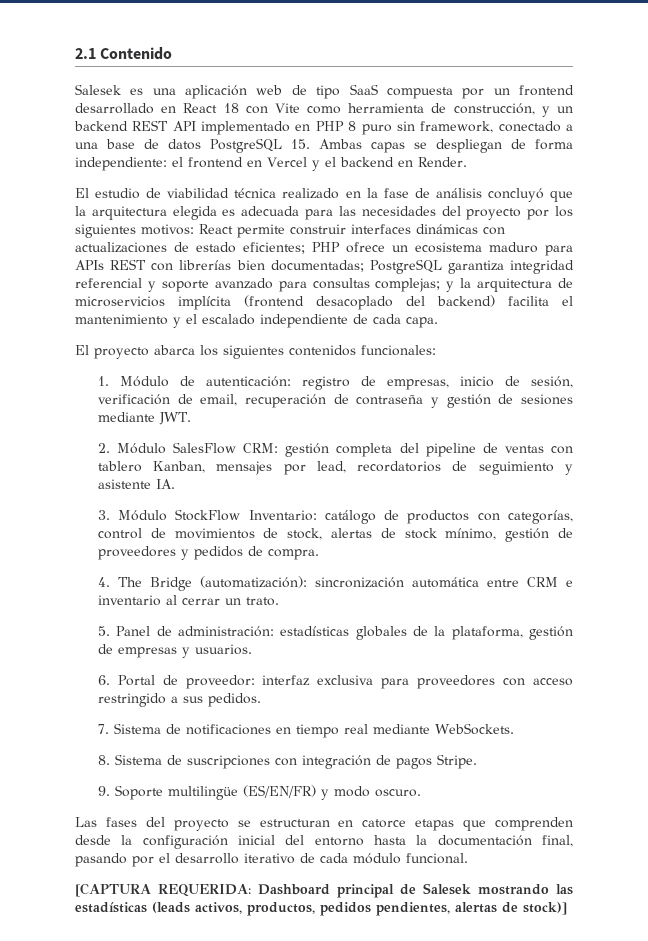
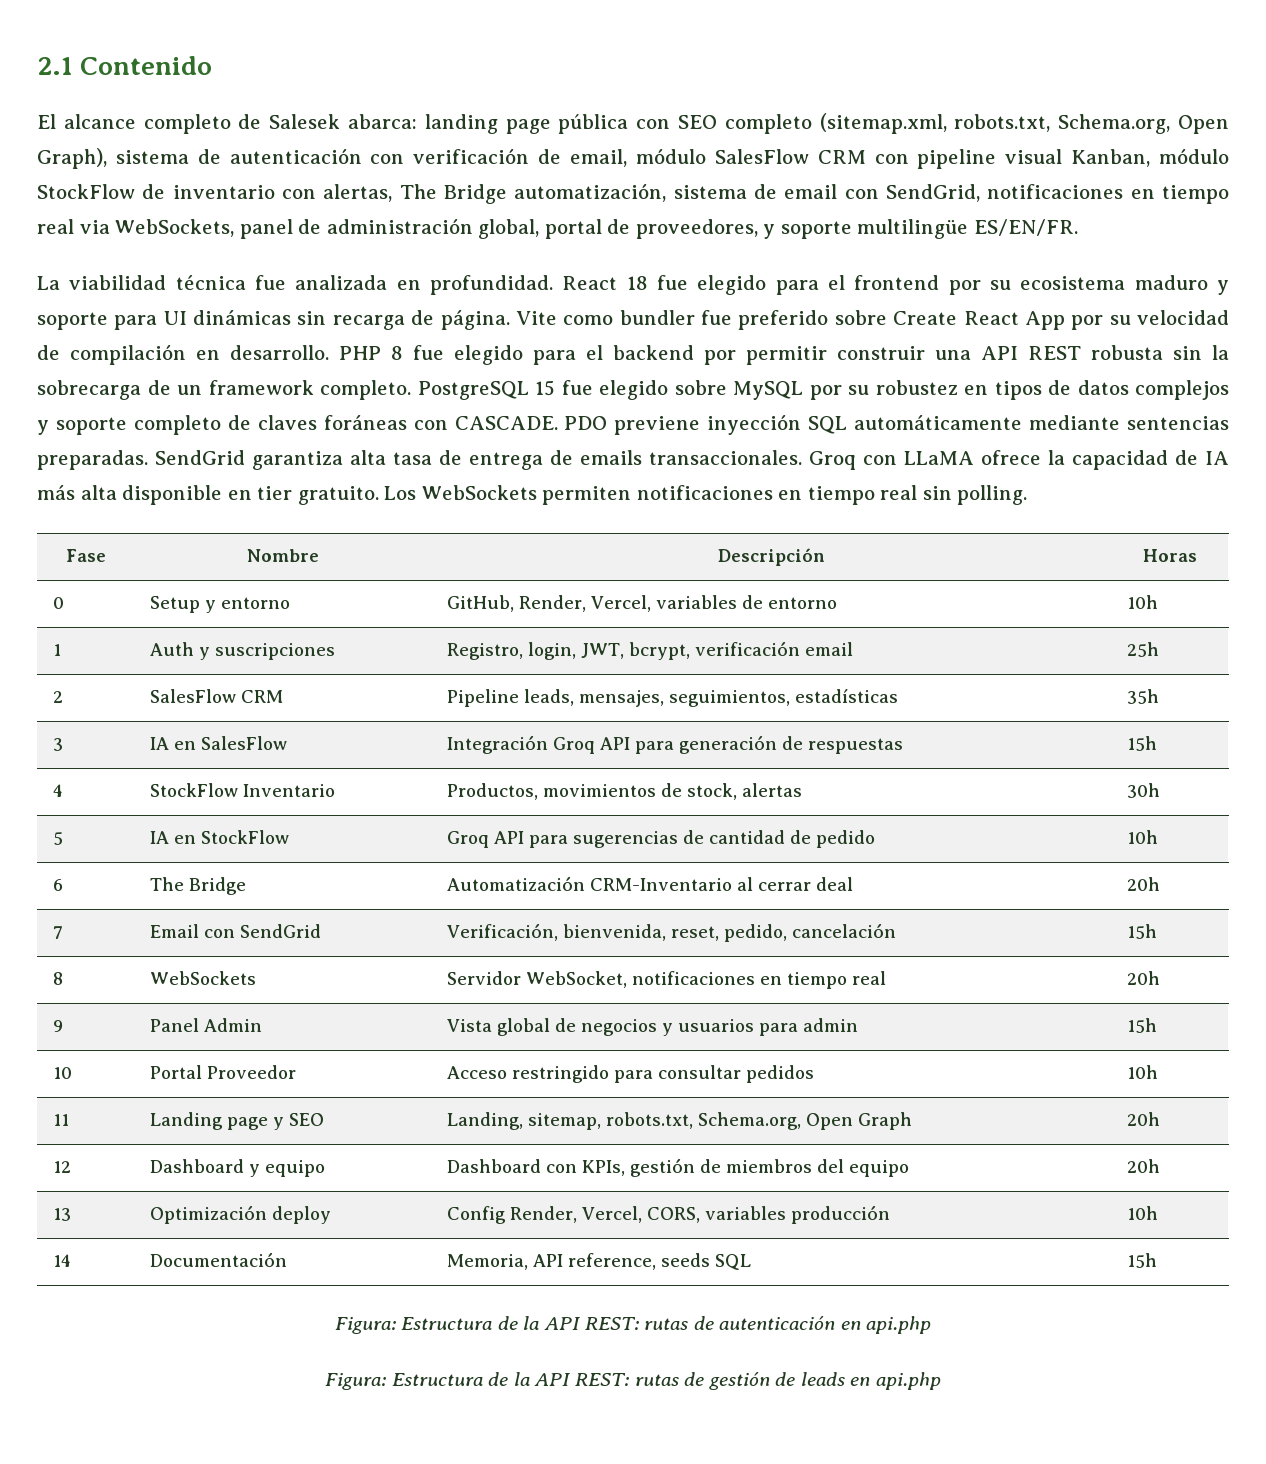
[75,84,574,99] [75,103,573,117] [74,120,573,135] [75,138,573,153] [75,157,467,171] [75,188,573,202] [75,206,573,220] [75,224,505,238] [75,242,573,256] [75,259,574,274] [75,278,573,292] [75,295,573,310] [75,314,438,328] [75,345,436,359] [97,376,573,390] [97,394,573,408] [97,412,191,425] [97,442,573,457] [97,461,573,475] [97,479,175,489] [97,509,573,524] [97,528,573,542] [97,546,319,560] [97,576,573,591] [97,595,279,606] [97,626,573,640] [97,644,252,658] [97,675,573,689] [97,693,261,707] [97,723,514,738] [97,754,477,769] [97,785,421,800] [75,817,573,831] [75,835,573,849] [75,853,468,867] [75,883,573,898] [75,902,567,916] Salesek es una aplicación web de tipo SaaS compuesta por un frontend desarrollado en React 18 con Vite como herramienta de construcción, y un backend REST API implementado en PHP 8 puro sin framework, conectado a una base de datos PostgreSQL 15. Ambas capas se despliegan de forma independiente: el frontend en Vercel y el backend en Render. // El estudio de viabilidad técnica realizado en la fase de análisis concluyó que la arquitectura elegida es adecuada para las necesidades del proyecto por los siguientes motivos: React permite construir interfaces dinámicas con actualizaciones de estado eficientes; PHP ofrece un ecosistema maduro para APIs REST con librerías bien documentadas; PostgreSQL garantiza integridad referencial y soporte avanzado para consultas complejas; y la arquitectura de microservicios implícita (frontend desacoplado del backend) facilita el mantenimiento y el escalado independiente de cada capa. // El proyecto abarca los siguientes contenidos funcionales: // 1. Módulo de autenticación: registro de empresas, inicio de sesión, verificación de email, recuperación de contraseña y gestión de sesiones mediante JWT. // 2. Módulo SalesFlow CRM: gestión completa del pipeline de ventas con tablero Kanban, mensajes por lead, recordatorios de seguimiento y asistente IA. // 3. Módulo StockFlow Inventario: catálogo de productos con categorías, control de movimientos de stock, alertas de stock mínimo, gestión de proveedores y pedidos de compra. // 4. The Bridge (automatización): sincronización automática entre CRM e inventario al cerrar un trato. // 5. Panel de administración: estadísticas globales de la plataforma, gestión de empresas y usuarios. // 6. Portal de proveedor: interfaz exclusiva para proveedores con acceso restringido a sus pedidos. // 7. Sistema de notificaciones en tiempo real mediante WebSockets. // 8. Sistema de suscripciones con integración de pagos Stripe. // 9. Soporte multilingüe (ES/EN/FR) y modo oscuro. // Las fases del proyecto se estructuran en catorce etapas que comprenden desde la configuración inicial del entorno hasta la documentación final, pasando por el desarrollo iterativo de cada módulo funcional. // [CAPTURA REQUERIDA: Dashboard principal de Salesek mostrando las estadísticas (leads activos, productos, pedidos pendientes, alertas de stock)] -> [37,113,1229,134] [37,148,1230,169] [37,183,1230,204] [37,218,1078,239] [37,275,1230,295] [37,310,1229,330] [37,344,1229,365] [37,380,1229,400] [37,414,1229,435] [37,450,1229,470] [37,485,1028,505] [66,549,106,562] [247,549,319,562] [718,548,825,566] [1143,549,1197,562] [52,597,64,609] [149,596,290,613] [446,595,837,612] [1126,595,1158,609] [52,644,61,656] [149,642,335,660] [446,641,853,660] [1126,642,1159,657] [52,691,63,703] [149,689,283,703] [446,689,898,707] [1126,689,1159,704] [52,738,63,751] [149,736,287,750] [446,735,903,754] [1126,736,1157,751] [52,784,63,797] [149,783,335,797] [446,783,802,800] [1126,783,1160,798] [52,832,63,845] [149,830,289,844] [446,830,875,848] [1126,830,1158,844] [52,879,63,891] [149,877,246,895] [446,876,853,891] [1126,877,1160,891] [52,926,63,939] [149,924,321,938] [446,923,896,942] [1126,924,1157,939] [52,972,63,985] [149,971,256,985] [446,971,886,989] [1126,971,1160,985] [52,1020,63,1032] [149,1018,262,1032] [446,1018,858,1036] [1126,1018,1157,1033] [52,1067,72,1079] [149,1065,296,1079] [446,1065,814,1083] [1126,1065,1158,1079] [52,1114,69,1126] [149,1112,324,1130] [446,1112,912,1130] [1126,1112,1160,1126] [52,1161,71,1173] [149,1159,325,1177] [446,1158,909,1177] [1126,1159,1160,1173] [52,1208,71,1221] [149,1205,331,1224] [446,1205,890,1224] [1126,1206,1158,1220] [52,1254,71,1267] [149,1252,287,1267] [446,1253,751,1270] [1126,1253,1157,1268] [334,1316,932,1334] [325,1372,941,1390] El alcance completo de Salesek abarca: landing page pública con SEO completo (sitemap.xml, robots.txt, Schema.org, Open Graph), sistema de autenticación con verificación de email, módulo SalesFlow CRM con pipeline visual Kanban, módulo StockFlow de inventario con alertas, The Bridge automatización, sistema de email con SendGrid, notificaciones en tiempo real via WebSockets, panel de administración global, portal de proveedores, y soporte multilingüe ES/EN/FR. // La viabilidad técnica fue analizada en profundidad. React 18 fue elegido para el frontend por su ecosistema maduro y soporte para UI dinámicas sin recarga de página. Vite como bundler fue preferido sobre Create React App por su velocidad de compilación en desarrollo. PHP 8 fue elegido para el backend por permitir construir una API REST robusta sin la sobrecarga de un framework completo. PostgreSQL 15 fue elegido sobre MySQL por su robustez en tipos de datos complejos y soporte completo de claves foráneas con CASCADE. PDO previene inyección SQL automáticamente mediante sentencias preparadas. SendGrid garantiza alta tasa de entrega de emails transaccionales. Groq con LLaMA ofrece la capacidad de IA más alta disponible en tier gratuito. Los WebSockets permiten notificaciones en tiempo real sin polling. // Fase | Nombre | Descripción | Horas // 0 | Setup y entorno | GitHub, Render, Vercel, variables de entorno | 10h // 1 | Auth y suscripciones | Registro, login, JWT, bcrypt, verificación email | 25h // 2 | SalesFlow CRM | Pipeline leads, mensajes, seguimientos, estadísticas | 35h // 3 | IA en SalesFlow | Integración Groq API para generación de respuestas | 15h // 4 | StockFlow Inventario | Productos, movimientos de stock, alertas | 30h // 5 | IA en StockFlow | Groq API para sugerencias de cantidad de pedido | 10h // 6 | The Bridge | Automatización CRM-Inventario al cerrar deal | 20h // 7 | Email con SendGrid | Verificación, bienvenida, reset, pedido, cancelación | 15h // 8 | WebSockets | Servidor WebSocket, notificaciones en tiempo real | 20h // 9 | Panel Admin | Vista global de negocios y usuarios para admin | 15h // 10 | Portal Proveedor | Acceso restringido para consultar pedidos | 10h // 11 | Landing page y SEO | Landing, sitemap, robots.txt, Schema.org, Open Graph | 20h // 12 | Dashboard y equipo | Dashboard con KPIs, gestión de miembros del equipo | 20h // 13 | Optimización deploy | Config Render, Vercel, CORS, variables producción | 10h // 14 | Documentación | Memoria, API reference, seeds SQL | 15h // Figura: Estructura de la API REST: rutas de autenticación en api.php // Figura: Estructura de la API REST: rutas de gestión de leads en api.php

